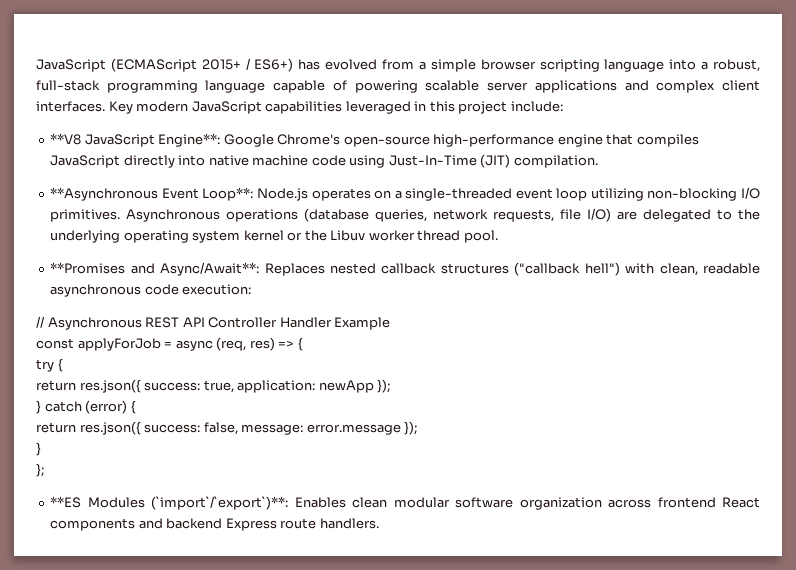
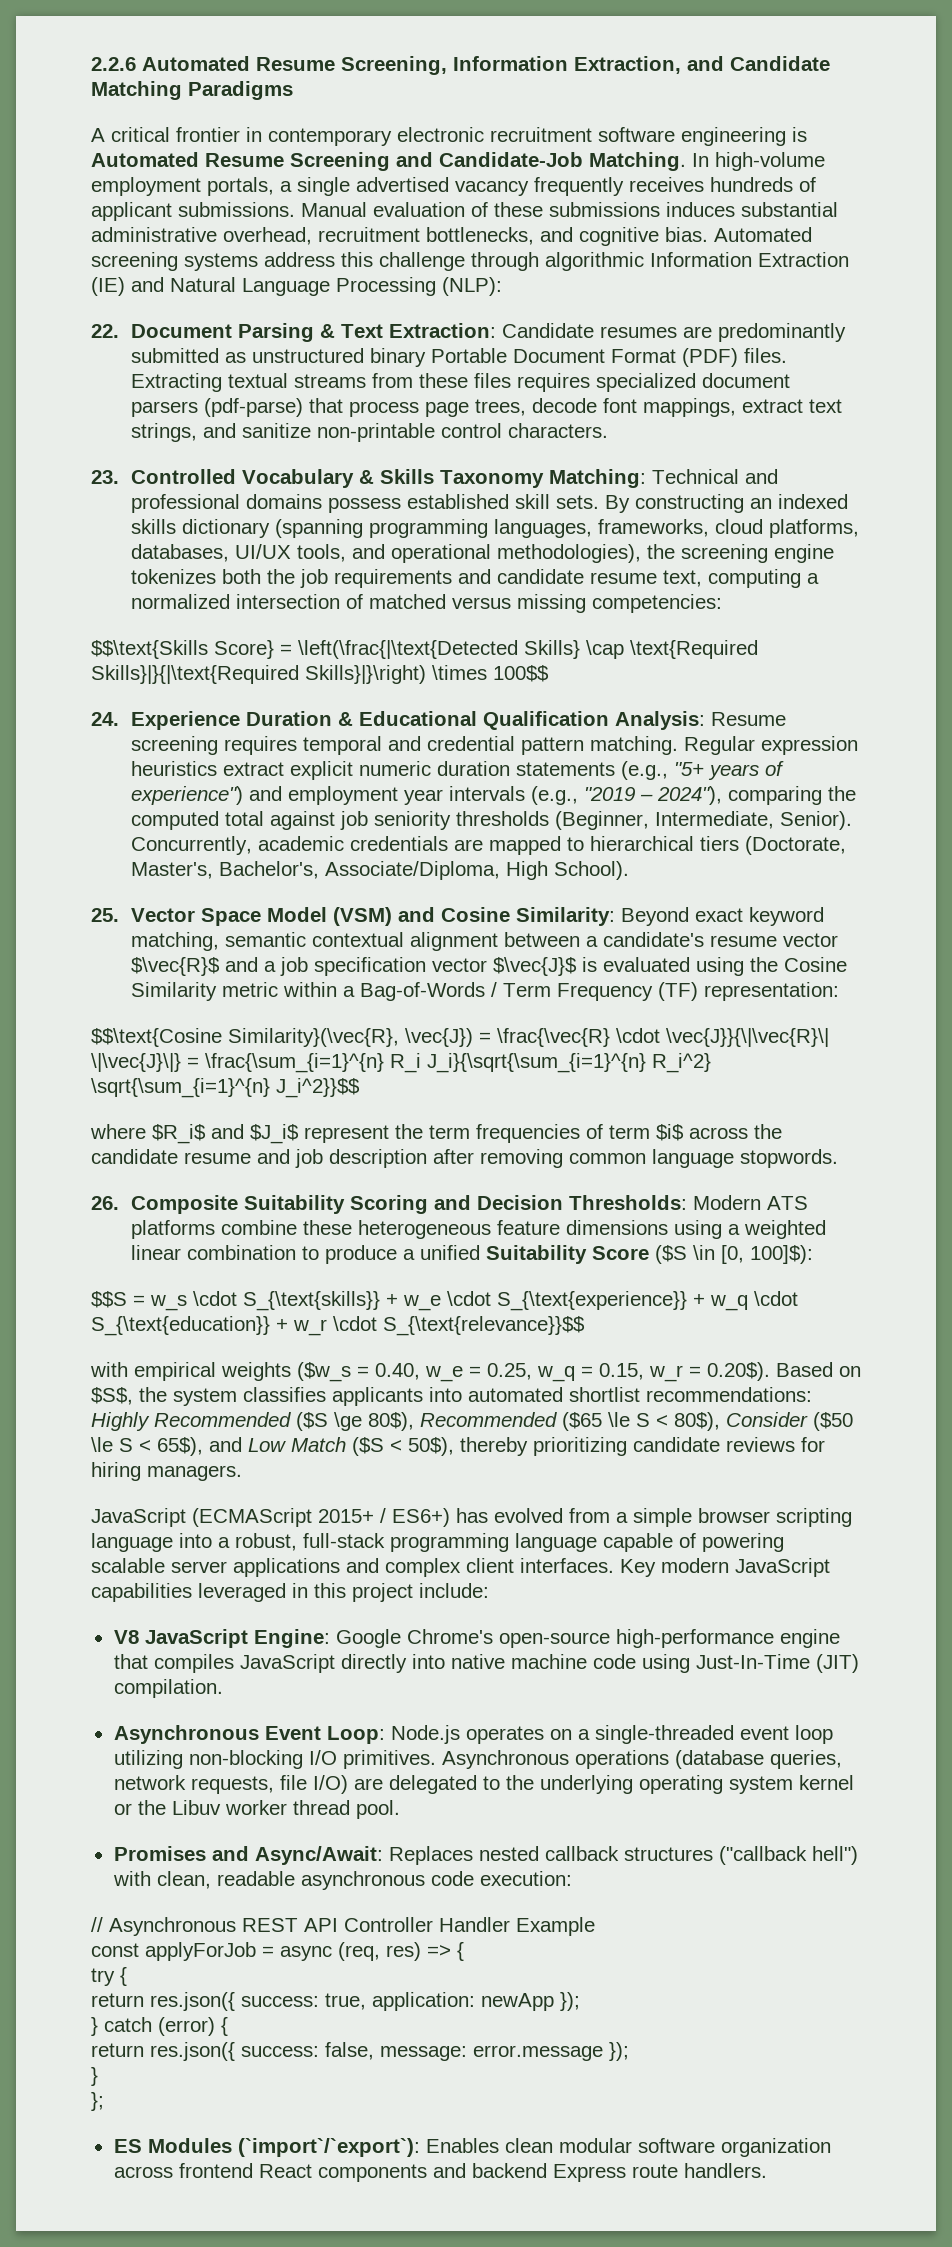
(36, 65) none -> [91,56,830,75] [91,81,293,100] [91,127,807,146] [91,152,825,171] [91,177,816,196] [91,202,838,221] [91,227,812,246] [91,252,849,271] [91,277,502,296] [91,323,846,342] [130,348,787,367] [130,373,790,392] [130,398,842,417] [130,423,608,442] [91,469,778,488] [130,494,848,513] [130,519,859,538] [130,544,834,563] [130,569,819,588] [130,594,722,613] [91,640,758,659] [91,665,549,684] [91,711,786,730] [130,736,858,755] [130,761,784,780] [130,786,856,805] [130,811,852,830] [130,836,846,855] [130,861,629,880] [91,907,824,926] [130,932,838,951] [130,957,847,976] [130,982,839,1001] [91,1028,829,1047] [91,1053,711,1073] [91,1078,360,1098] [90,1124,782,1144] [91,1149,838,1168] [91,1195,808,1214] [130,1220,826,1239] [130,1245,813,1264] [91,1291,798,1311] [91,1316,585,1336] [90,1362,861,1382] [91,1387,812,1406] [91,1412,853,1431] [91,1437,825,1456] [91,1462,242,1481] 2.2.6 Automated Resume Screening, Information Extraction, and Candidate Matching Paradigms // A critical frontier in contemporary electronic recruitment software engineering is Automated Resume Screening and Candidate-Job Matching. In high-volume employment portals, a single advertised vacancy frequently receives hundreds of applicant submissions. Manual evaluation of these submissions induces substantial administrative overhead, recruitment bottlenecks, and cognitive bias. Automated screening systems address this challenge through algorithmic Information Extraction (IE) and Natural Language Processing (NLP): // 22. Document Parsing & Text Extraction: Candidate resumes are predominantly submitted as unstructured binary Portable Document Format (PDF) files. Extracting textual streams from these files requires specialized document parsers (pdf-parse) that process page trees, decode font mappings, extract text strings, and sanitize non-printable control characters. // 23. Controlled Vocabulary & Skills Taxonomy Matching: Technical and professional domains possess established skill sets. By constructing an indexed skills dictionary (spanning programming languages, frameworks, cloud platforms, databases, UI/UX tools, and operational methodologies), the screening engine tokenizes both the job requirements and candidate resume text, computing a normalized intersection of matched versus missing competencies: // $$\text{Skills Score} = \left(\frac{|\text{Detected Skills} \cap \text{Required Skills}|}{|\text{Required Skills}|}\right) \times 100$$ // 24. Experience Duration & Educational Qualification Analysis: Resume screening requires temporal and credential pattern matching. Regular expression heuristics extract explicit numeric duration statements (e.g., "5+ years of experience") and employment year intervals (e.g., "2019 – 2024"), comparing the computed total against job seniority thresholds (Beginner, Intermediate, Senior). Concurrently, academic credentials are mapped to hierarchical tiers (Doctorate, Master's, Bachelor's, Associate/Diploma, High School). // 25. Vector Space Model (VSM) and Cosine Similarity: Beyond exact keyword matching, semantic contextual alignment between a candidate's resume vector $\vec{R}$ and a job specification vector $\vec{J}$ is evaluated using the Cosine Similarity metric within a Bag-of-Words / Term Frequency (TF) representation: // $$\text{Cosine Similarity}(\vec{R}, \vec{J}) = \frac{\vec{R} \cdot \vec{J}}{\|\vec{R}\| \|\vec{J}\|} = \frac{\sum_{i=1}^{n} R_i J_i}{\sqrt{\sum_{i=1}^{n} R_i^2} \sqrt{\sum_{i=1}^{n} J_i^2}}$$ // where $R_i$ and $J_i$ represent the term frequencies of term $i$ across the candidate resume and job description after removing common language stopwords. // 26. Composite Suitability Scoring and Decision Thresholds: Modern ATS platforms combine these heterogeneous feature dimensions using a weighted linear combination to produce a unified Suitability Score ($S \in [0, 100]$): // $$S = w_s \cdot S_{\text{skills}} + w_e \cdot S_{\text{experience}} + w_q \cdot S_{\text{education}} + w_r \cdot S_{\text{relevance}}$$ // with empirical weights ($w_s = 0.40, w_e = 0.25, w_q = 0.15, w_r = 0.20$). Based on $S$, the system classifies applicants into automated shortlist recommendations: Highly Recommended ($S \ge 80$), Recommended ($65 \le S < 80$), Consider ($50 \le S < 65$), and Low Match ($S < 50$), thereby prioritizing candidate reviews for hiring managers. //
[50,133,221,147] **V8 JavaScript Engine**: -> [113,1629,330,1648] V8 JavaScript Engine:
[50,187,254,201] **Asynchronous Event Loop**: -> [113,1725,385,1744] Asynchronous Event Loop:
[50,262,260,276] **Promises and Async/Await**: -> [113,1846,383,1865] Promises and Async/Await:
[50,496,289,510] **ES Modules (`import`/`export`)**: -> [113,2138,420,2157] ES Modules (`import`/`export`):

